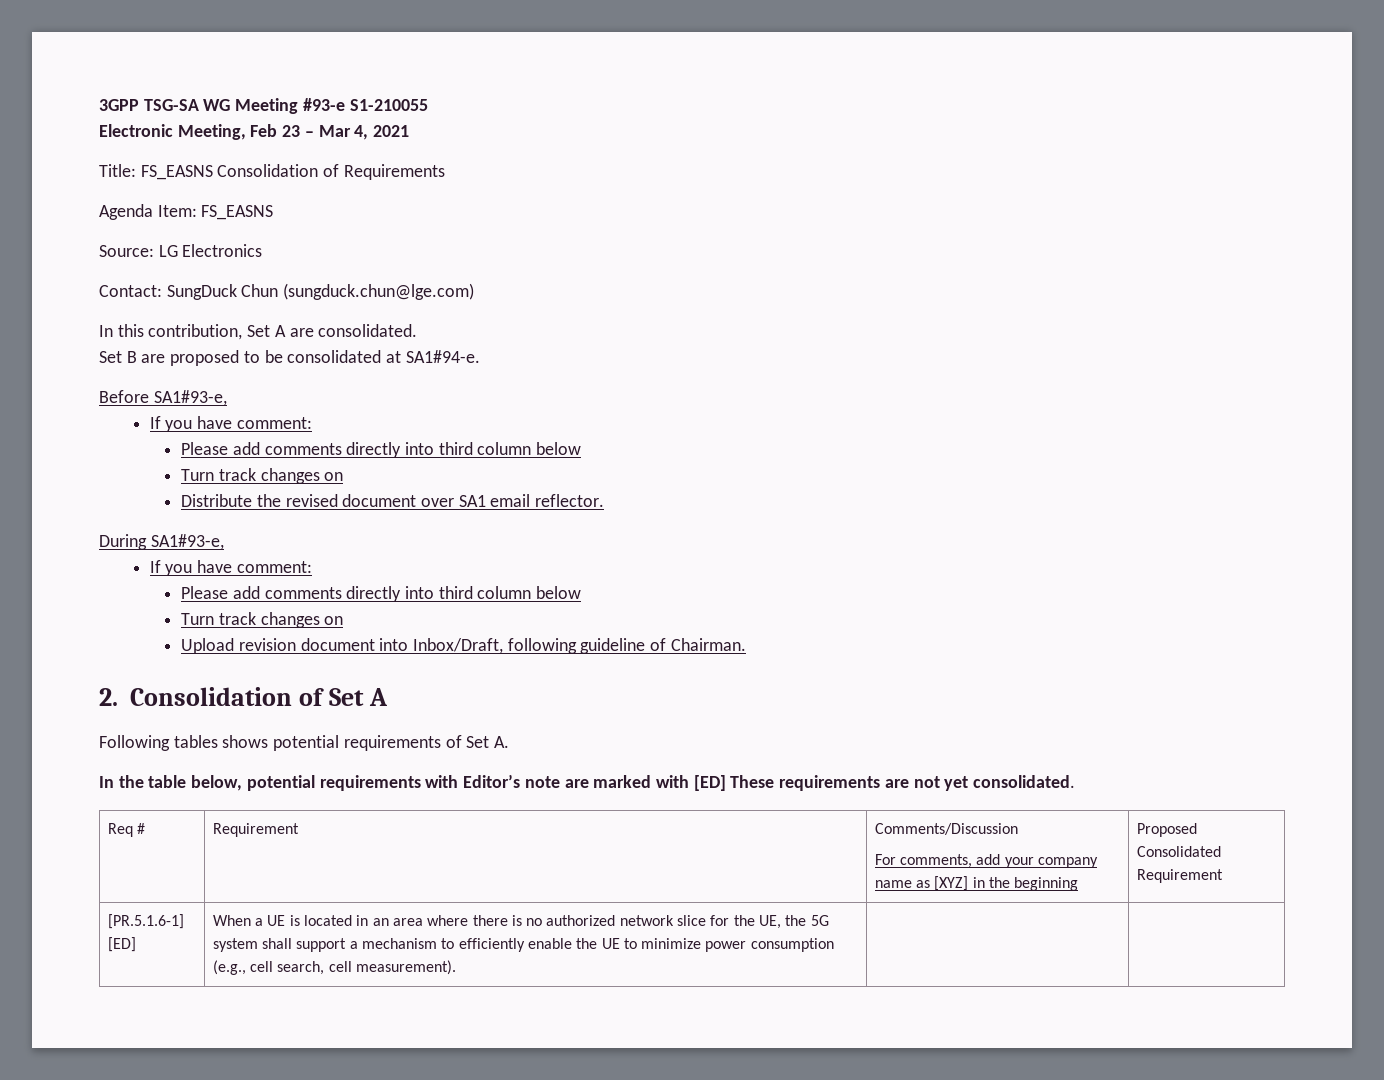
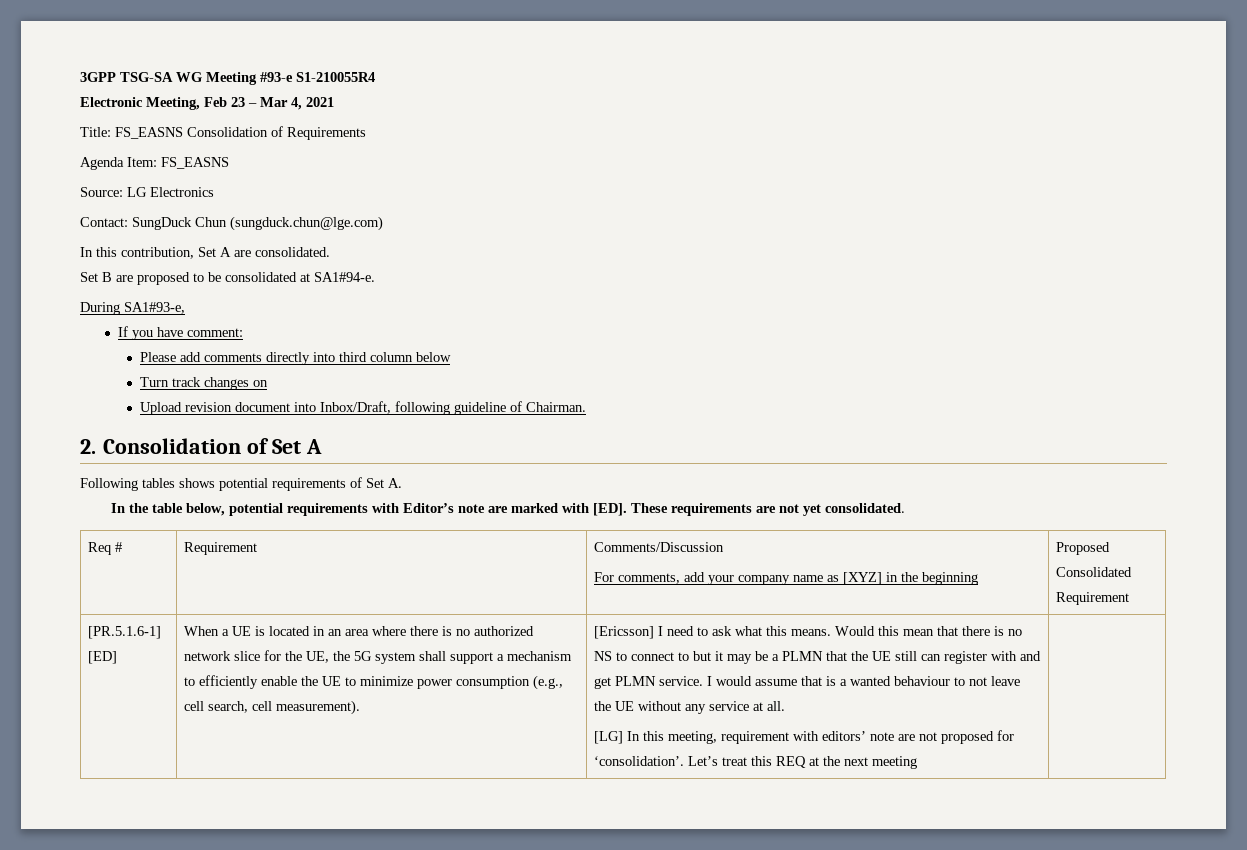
[349,99,428,111] S1-210055 -> [296,72,375,82] S1-210055R4
[99,390,227,406] [149,416,312,432] [181,442,582,458] [181,468,344,484] [181,494,605,507] // Before SA1#93-e, // If you have comment: // Please add comments directly into third column below // Turn track changes on // Distribute the revised document over SA1 email reflector. -> (375, 277) none
[693,775,726,791] [ED] -> [593,503,628,516] [ED].
(456, 967) none -> [594,626,1023,639] [594,651,1042,664] [594,676,1021,689] [594,701,786,714] [594,730,1015,744] [594,756,918,769] [Ericsson] I need to ask what this means. Would this mean that there is no NS to connect to but it may be a PLMN that the UE still can register with and get PLMN service. I would assume that is a wanted behaviour to not leave the UE without any service at all. // [LG] In this meeting, requirement with editors’ note are not proposed for ‘consolidation’. Let’s treat this REQ at the next meeting

